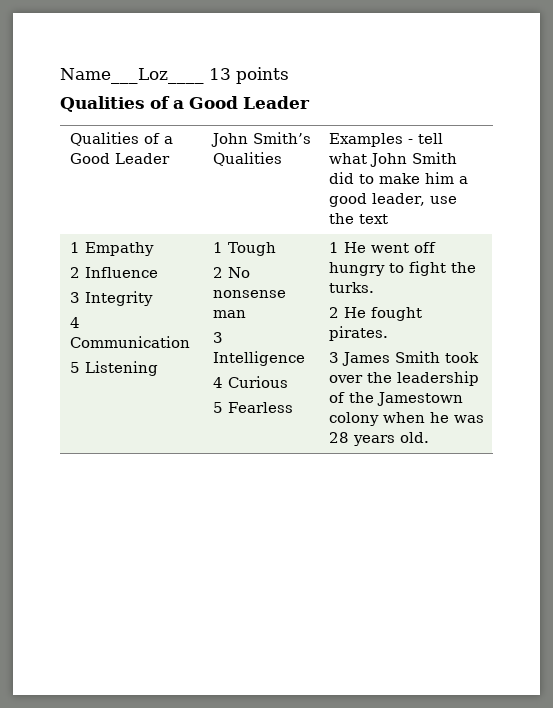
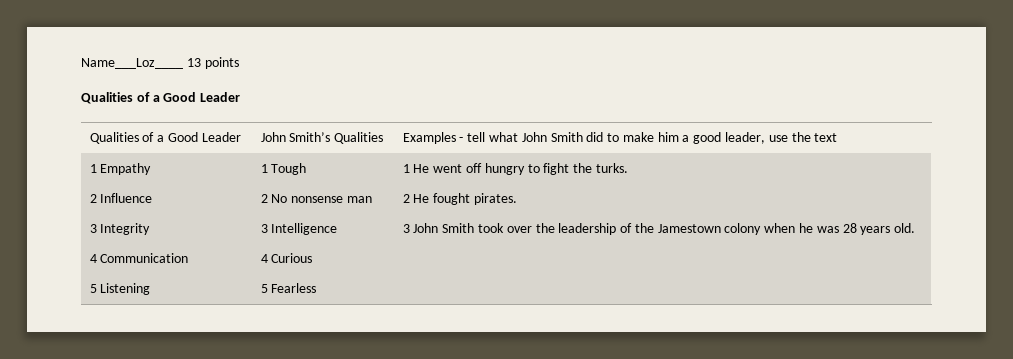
[341,352,390,366] James -> [413,223,439,233] John

